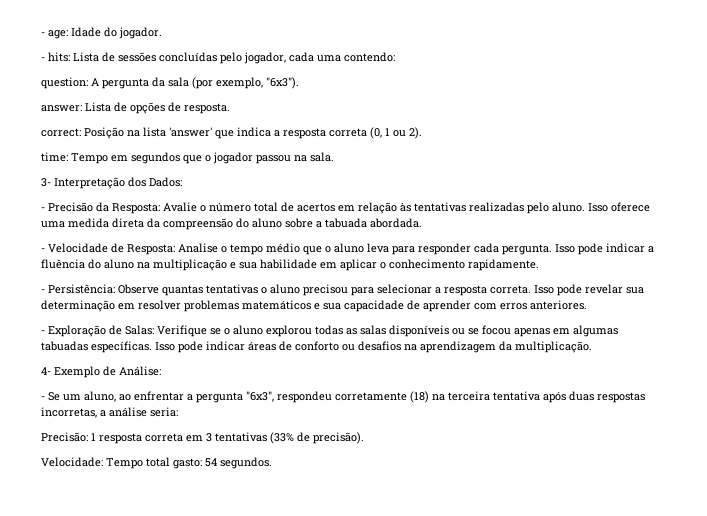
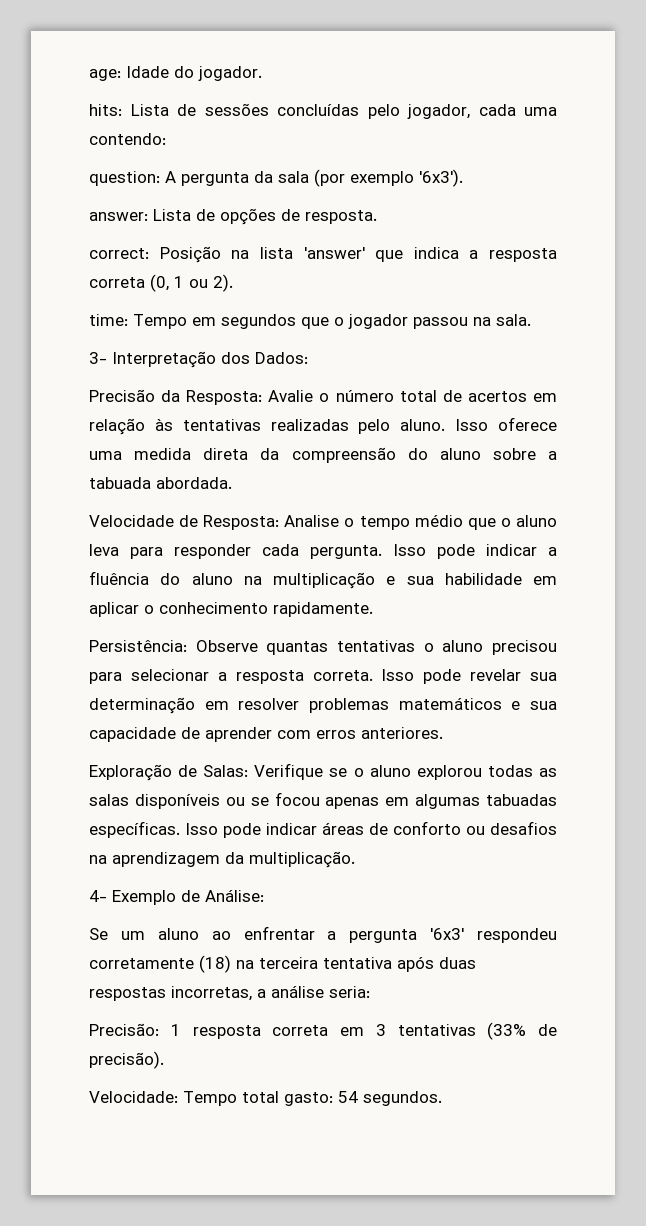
[41,32,45,36] - -> (89, 75) none
[41,57,45,61] - -> (262, 73) none
[216,77,299,89] exemplo, "6x3"). -> [350,169,463,187] exemplo '6x3').
[41,207,45,211] - -> (308, 358) none
[41,248,45,252] - -> (232, 483) none
[41,289,45,293] - -> (373, 609) none
[41,330,45,334] - -> (443, 733) none
[41,396,45,400] - -> (264, 895) none
[84,391,116,402] aluno, -> [157,928,199,940] aluno
[246,391,274,402] "6x3", -> [430,928,465,940] '6x3'

